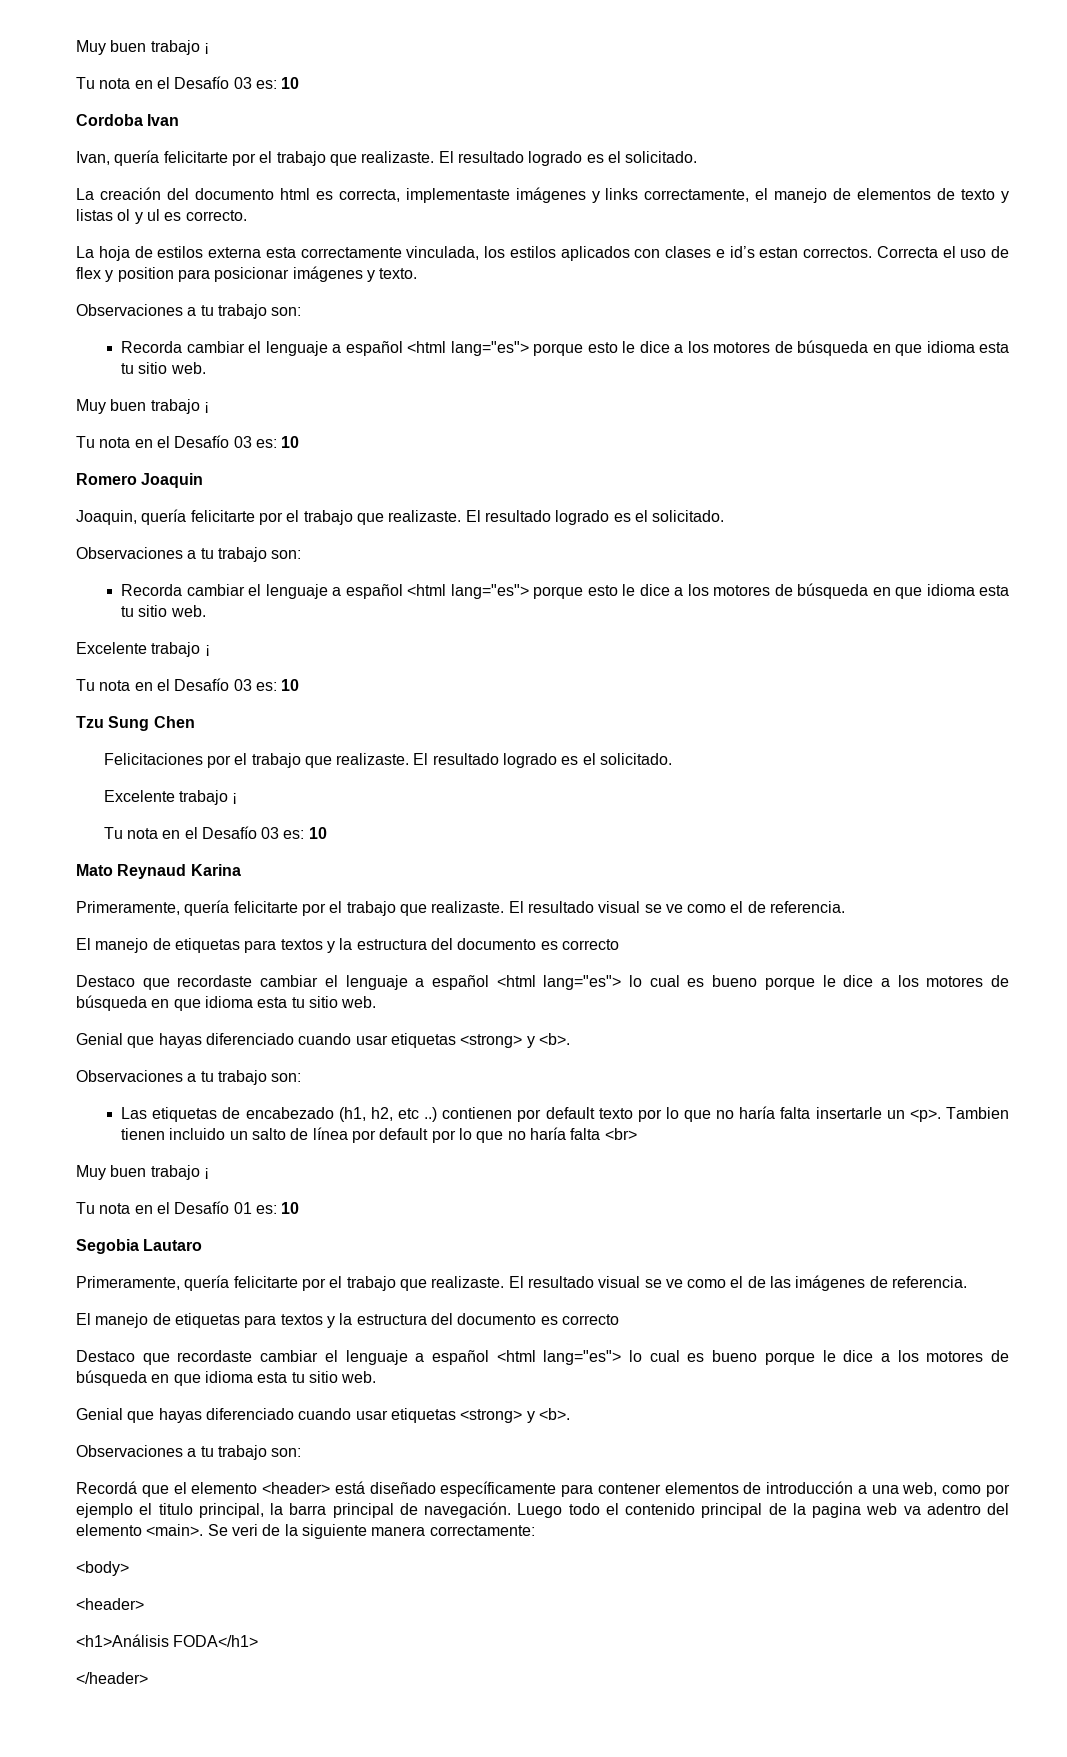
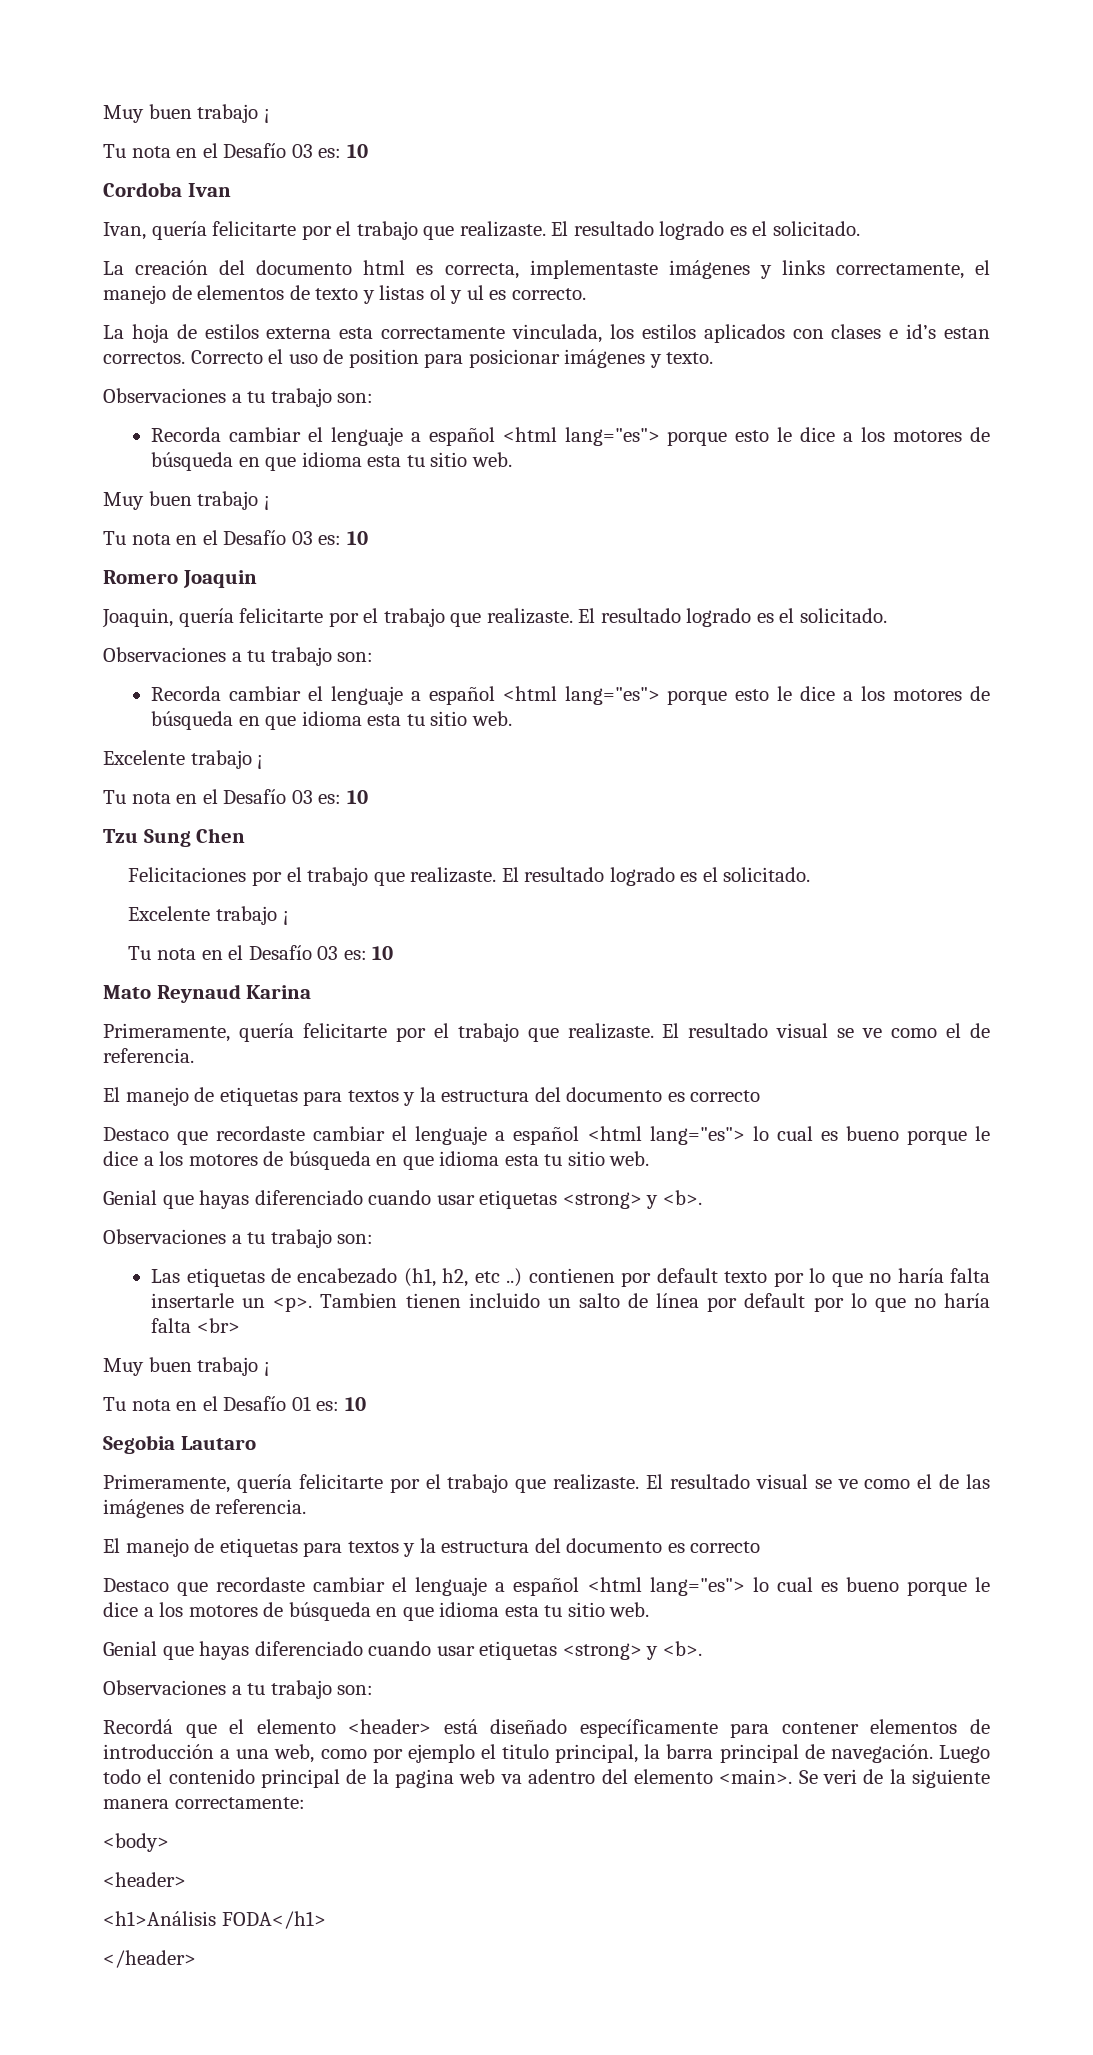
[876,246,938,258] Correcta -> [190,350,263,364] Correcto
[76,267,114,282] flex y -> (344, 356) none

